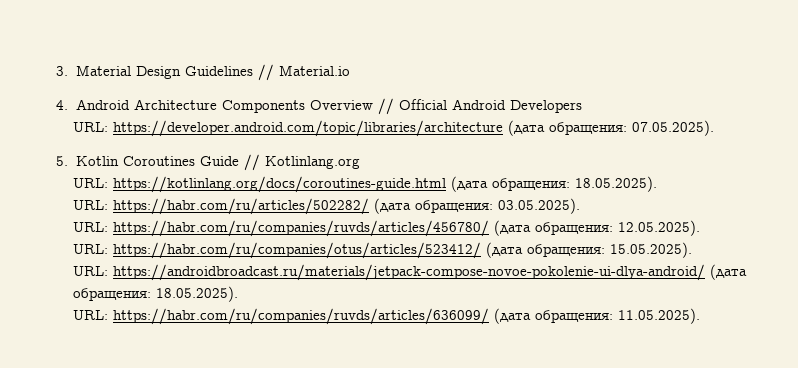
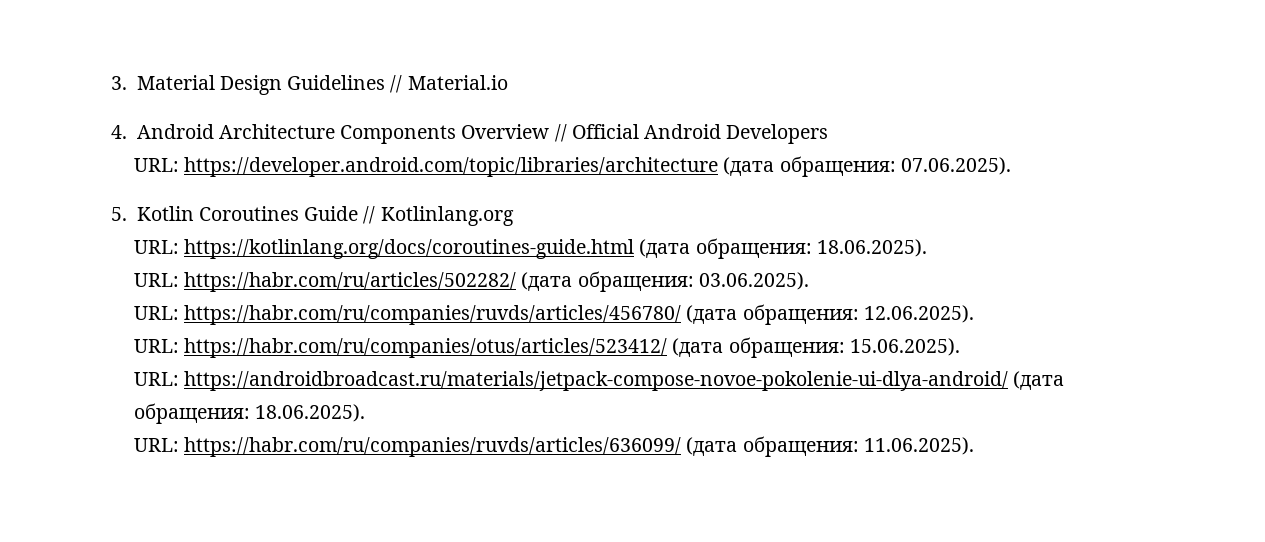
[631,120,714,136] 07.05.2025). -> [900,157,1011,175] 07.06.2025).
[574,176,657,192] 18.05.2025). -> [816,239,927,257] 18.06.2025).
[497,198,580,214] 03.05.2025). -> [698,272,809,290] 03.06.2025).
[617,220,700,236] 12.05.2025). -> [863,305,974,323] 12.06.2025).
[609,242,692,258] 15.05.2025). -> [849,338,960,356] 15.06.2025).
[155,286,238,302] 18.05.2025). -> [255,404,366,422] 18.06.2025).
[617,308,700,324] 11.05.2025). -> [863,437,974,455] 11.06.2025).

